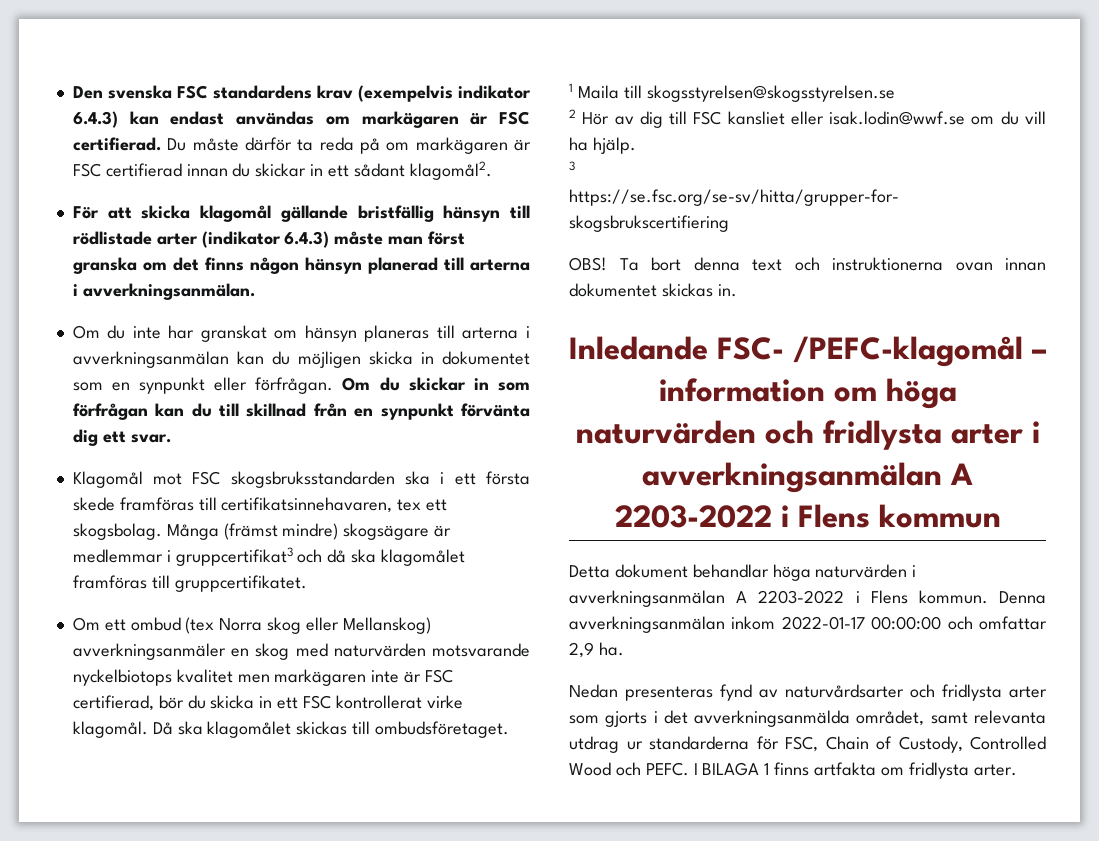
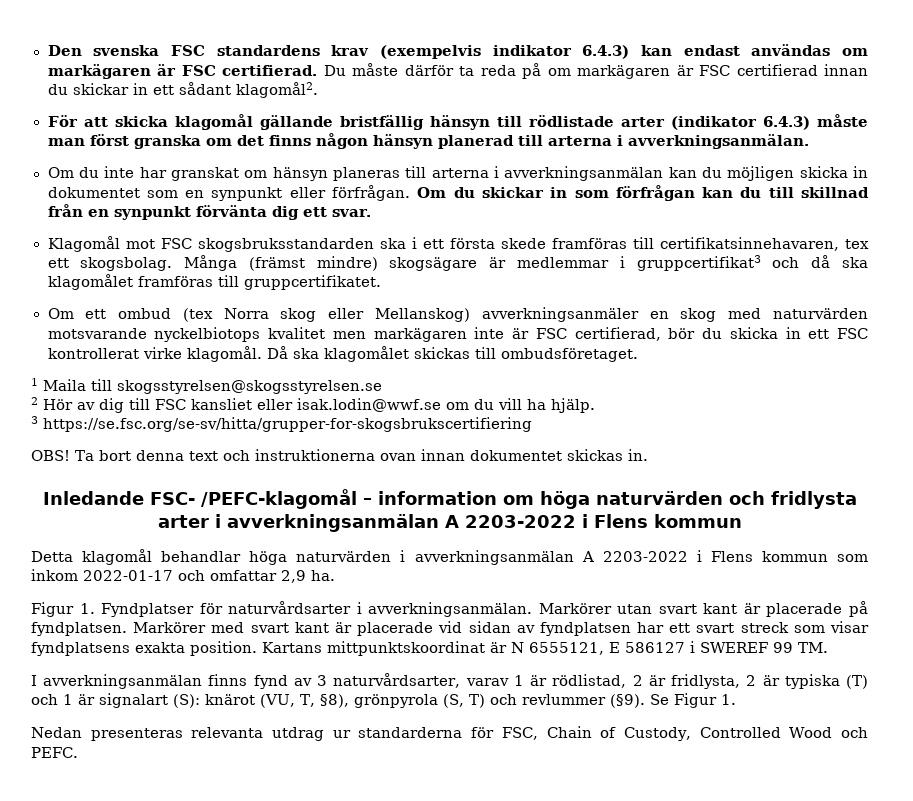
[614,564,688,578] dokument -> [82,549,153,565] klagomål
[918,590,1046,604] [569,616,725,633] kommun. Denna avverkningsanmälan -> [761,551,869,562] kommun som
[871,616,942,630] 00:00:00 -> (173, 575) none
[569,684,1047,701] [569,710,968,727] Nedan presenteras fynd av naturvårdsarter och fridlysta arter som gjorts i det avverkningsanmälda området, samt -> [31,601,869,617] [31,621,869,636] [31,641,828,656] [31,673,869,689] [31,693,736,708] [31,727,183,741] Figur 1. Fyndplatser för naturvårdsarter i avverkningsanmälan. Markörer utan svart kant är placerade på fyndplatsen. Markörer med svart kant är placerade vid sidan av fyndplatsen har ett svart streck som visar fyndplatsens exakta position. Kartans mittpunktskoordinat är N 6555121, E 586127 i SWEREF 99 TM. // I avverkningsanmälan finns fynd av 3 naturvårdsarter, varav 1 är rödlistad, 2 är fridlysta, 2 är typiska (T) och 1 är signalart (S): knärot (VU, T, §8), grönpyrola (S, T) och revlummer (§9). Se Figur 1. // Nedan presenteras
[693,762,1017,779] I BILAGA 1 finns artfakta om fridlysta arter. -> (78, 752) none

